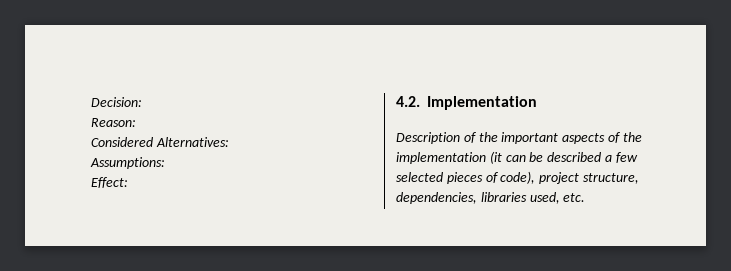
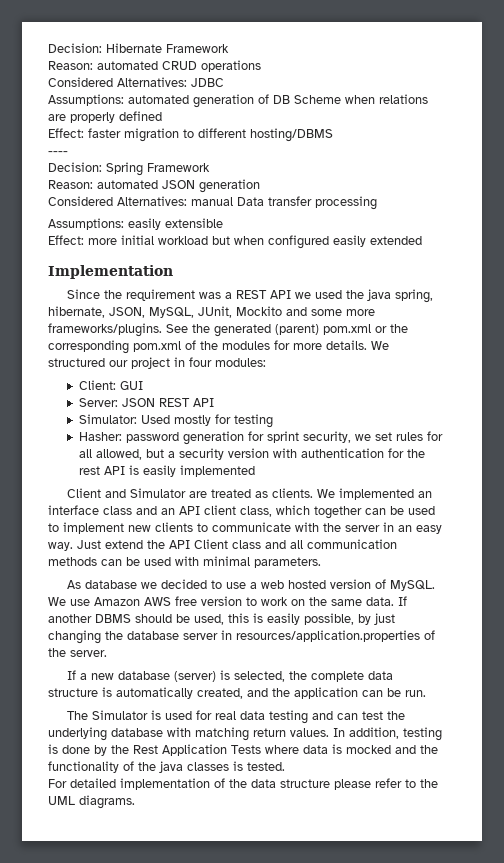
[91,97,142,107] [91,118,136,127] [91,137,229,147] [90,157,165,169] [91,177,128,188] [396,96,537,110] [396,132,642,144] [396,151,638,164] [396,171,639,184] [396,192,586,204] Decision: // Reason: // Considered Alternatives: // Assumptions: // Effect: // 4.2. Implementation // Description of the important aspects of the implementation (it can be described a few selected pieces of code), project structure, dependencies, libraries used, etc. -> [48,43,229,53] [48,60,261,72] [48,77,224,87] [48,94,428,108] [48,111,162,123] [48,128,333,142] [48,151,68,155] [48,162,210,176] [48,179,260,193] [48,196,377,210] [48,218,223,230] [48,235,422,249] [48,265,173,279] [67,289,434,303] [48,306,375,318] [48,323,408,337] [48,340,389,354] [48,357,266,369] [78,380,143,390] [78,398,214,407] [78,414,273,428] [78,431,443,445] [78,448,425,460] [78,465,255,477] [67,488,433,500] [48,505,435,519] [48,522,442,534] [48,539,397,551] [48,556,321,568] [67,579,436,591] [48,596,407,606] [48,613,395,625] [48,630,435,644] [48,648,107,657] [67,670,394,682] [48,687,426,699] [67,710,406,724] [48,727,442,741] [48,744,438,756] [48,761,285,773] [48,778,438,790] [48,795,135,809] Decision: Hibernate Framework // Reason: automated CRUD operations // Considered Alternatives: JDBC // Assumptions: automated generation of DB Scheme when relations are properly defined // Effect: faster migration to different hosting/DBMS // ---- // Decision: Spring Framework // Reason: automated JSON generation // Considered Alternatives: manual Data transfer processing // Assumptions: easily extensible // Effect: more initial workload but when configured easily extended // Implementation // Since the requirement was a REST API we used the java spring, hibernate, JSON, MySQL, JUnit, Mockito and some more frameworks/plugins. See the generated (parent) pom.xml or the corresponding pom.xml of the modules for more details. We structured our project in four modules: // Client: GUI // Server: JSON REST API // Simulator: Used mostly for testing // Hasher: password generation for sprint security, we set rules for all allowed, but a security version with authentication for the rest API is easily implemented // Client and Simulator are treated as clients. We implemented an interface class and an API client class, which together can be used to implement new clients to communicate with the server in an easy way. Just extend the API Client class and all communication methods can be used with minimal parameters. // As database we decided to use a web hosted version of MySQL. We use Amazon AWS free version to work on the same data. If another DBMS should be used, this is easily possible, by just changing the database server in resources/application.properties of the server. // If a new database (server) is selected, the complete data structure is automatically created, and the application can be run. // The Simulator is used for real data testing and can test the underlying database with matching return values. In addition, testing is done by the Rest Application Tests where data is mocked and the functionality of the java classes is tested. // For detailed implementation of the data structure please refer to the UML diagrams.

